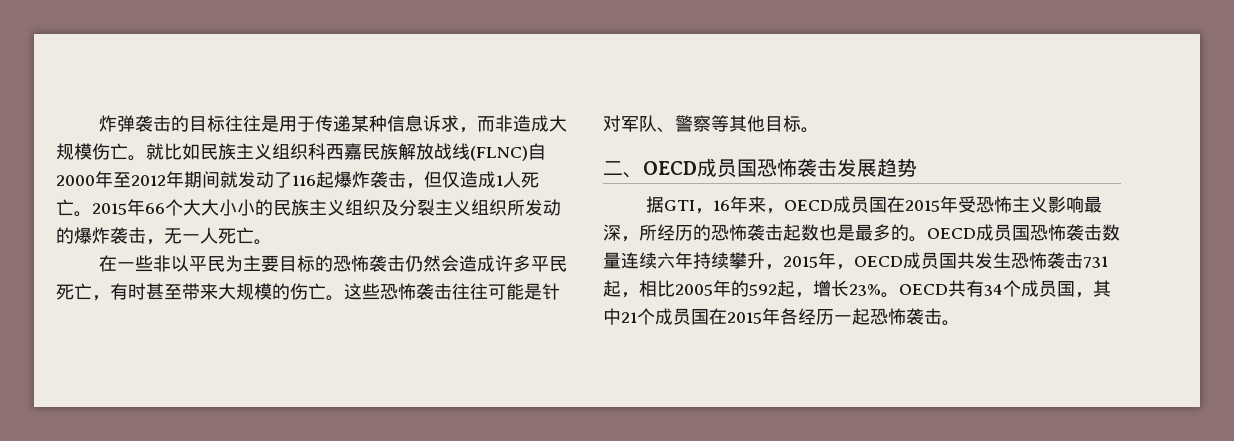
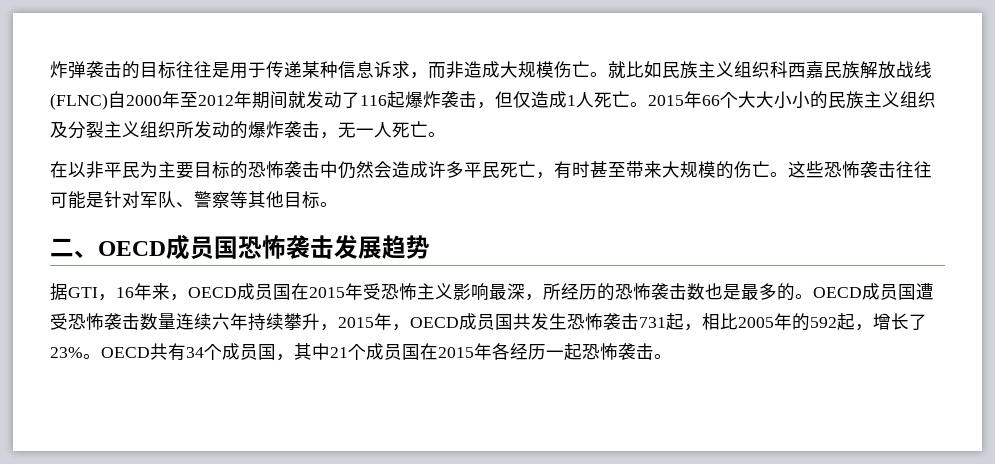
[116,255,189,272] 一些非以 -> [68,161,104,178] 以非
(405, 263) none -> [320,161,338,178] 中
[783,224,801,241] 起 -> (687, 291) none
(1030, 233) none -> [916,283,934,300] [50,313,68,330] 遭受
(849, 288) none -> [909,314,927,330] 了

